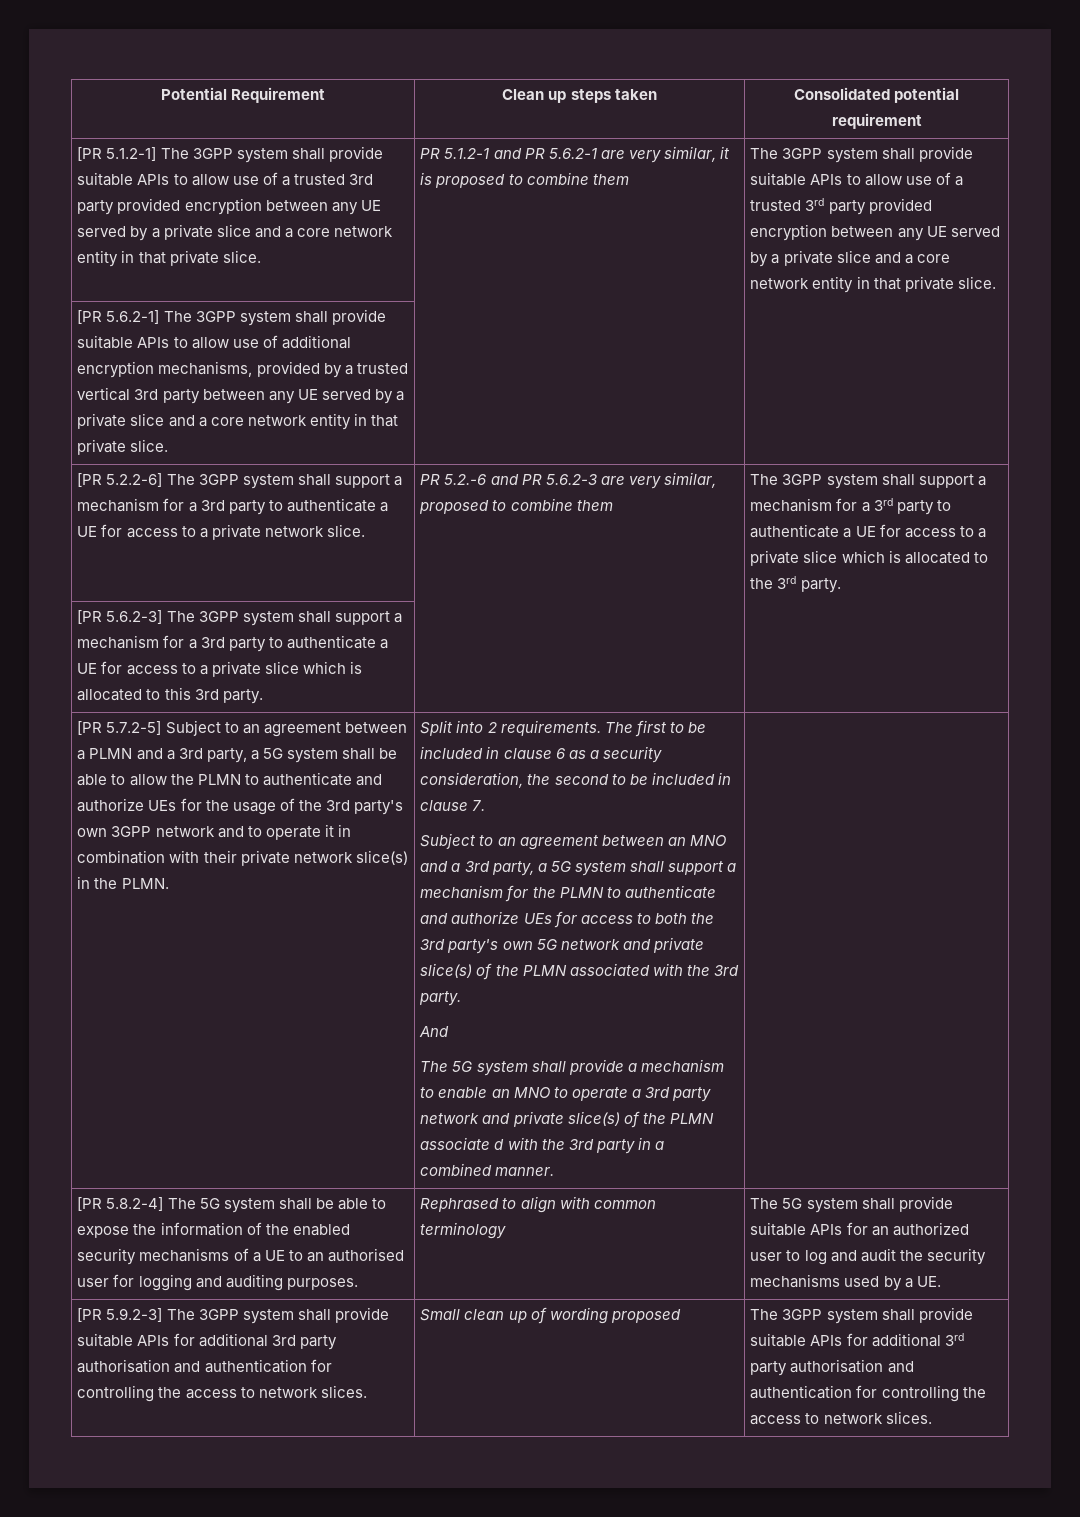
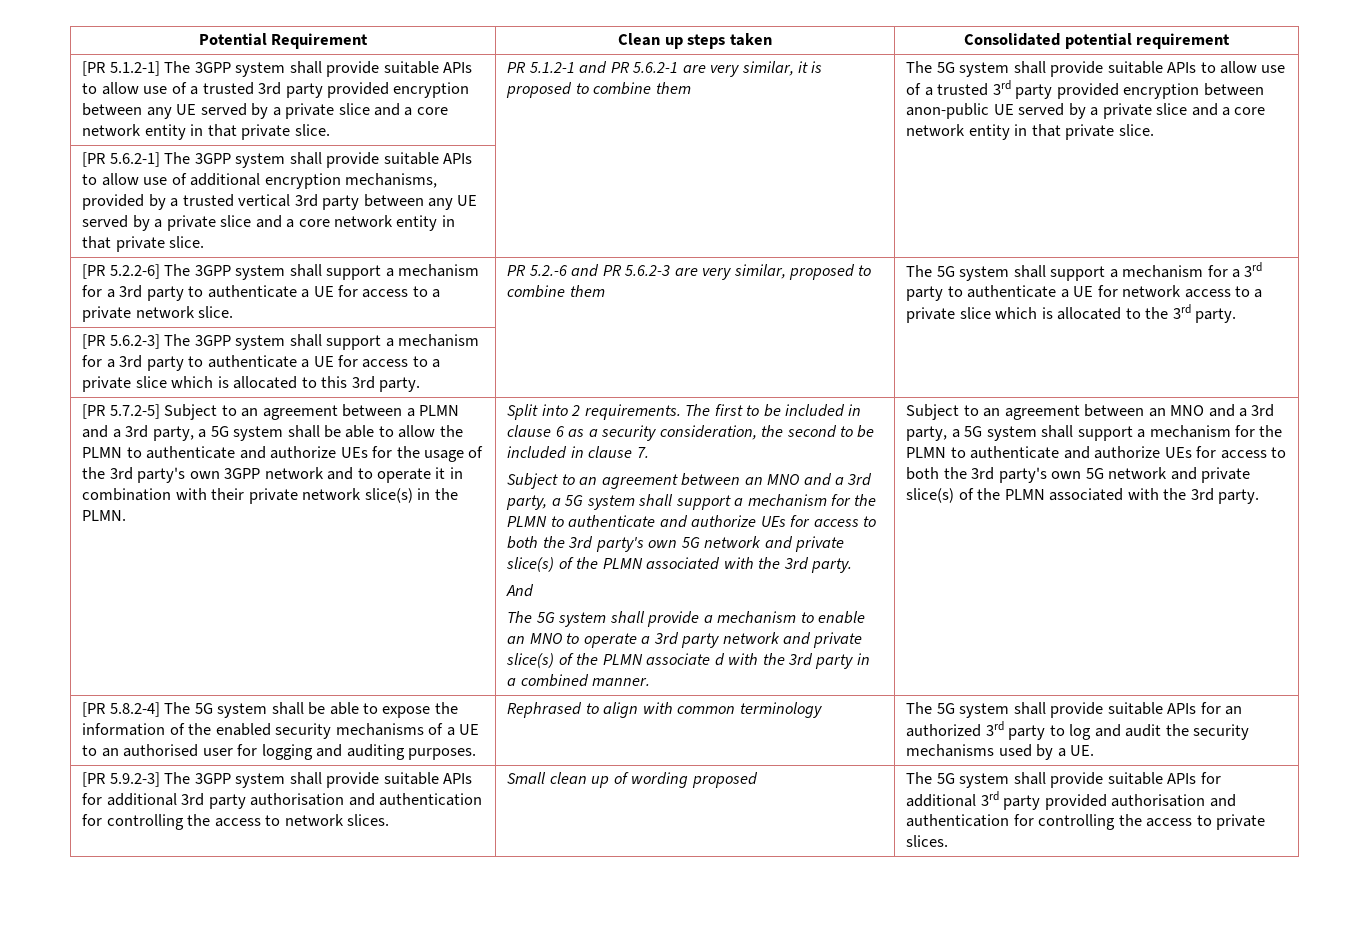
[782,148,823,159] 3GPP -> [936,62,955,73] 5G
[897,228,924,241] any -> [906,103,990,119] anon-public
[782,474,823,485] 3GPP -> [936,266,955,277] 5G
(901, 530) none -> [1122,285,1182,297] network
(555, 1171) none -> [906,404,1275,420] [906,425,1283,441] [906,446,1286,459] [906,467,1250,483] [906,488,1259,504] Subject to an agreement between an MNO and a 3rd party, a 5G system shall support a mechanism for the PLMN to authenticate and authorize UEs for access to both the 3rd party's own 5G network and private slice(s) of the PLMN associated with the 3rd party.
[750,1252,783,1261] user -> [985,721,1046,740] 3rd party
[782,1307,973,1324] [750,1333,964,1347] [750,1359,914,1376] [750,1385,986,1402] [750,1413,883,1425] 3GPP system shall provide suitable APIs for additional 3rd party authorisation and authentication for controlling the access to network -> [936,772,1221,788] [906,791,1236,810] [906,814,1266,830] 5G system shall provide suitable APIs for additional 3rd party provided authorisation and authentication for controlling the access to private

